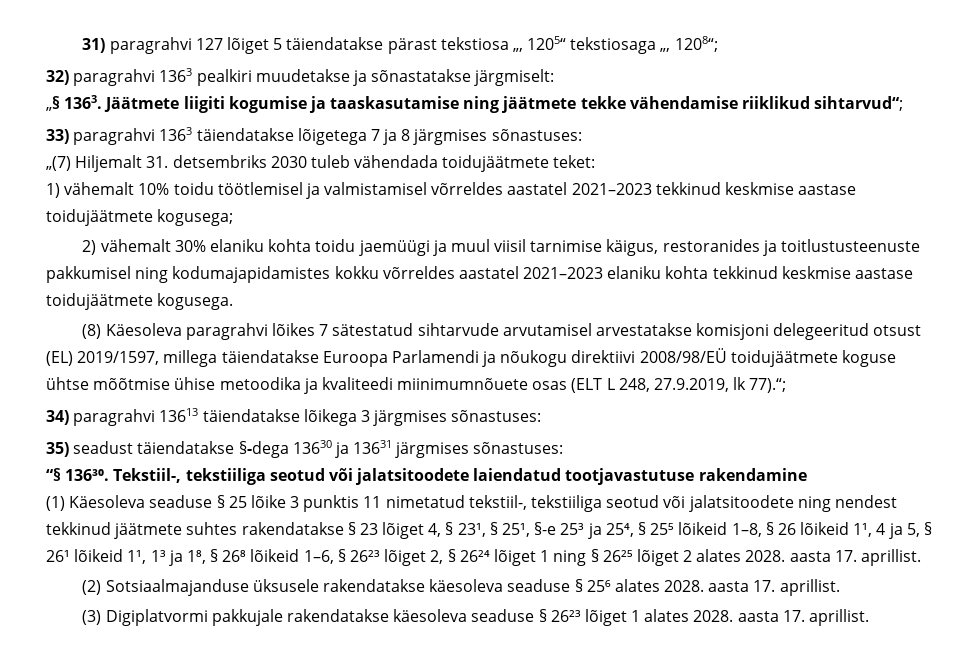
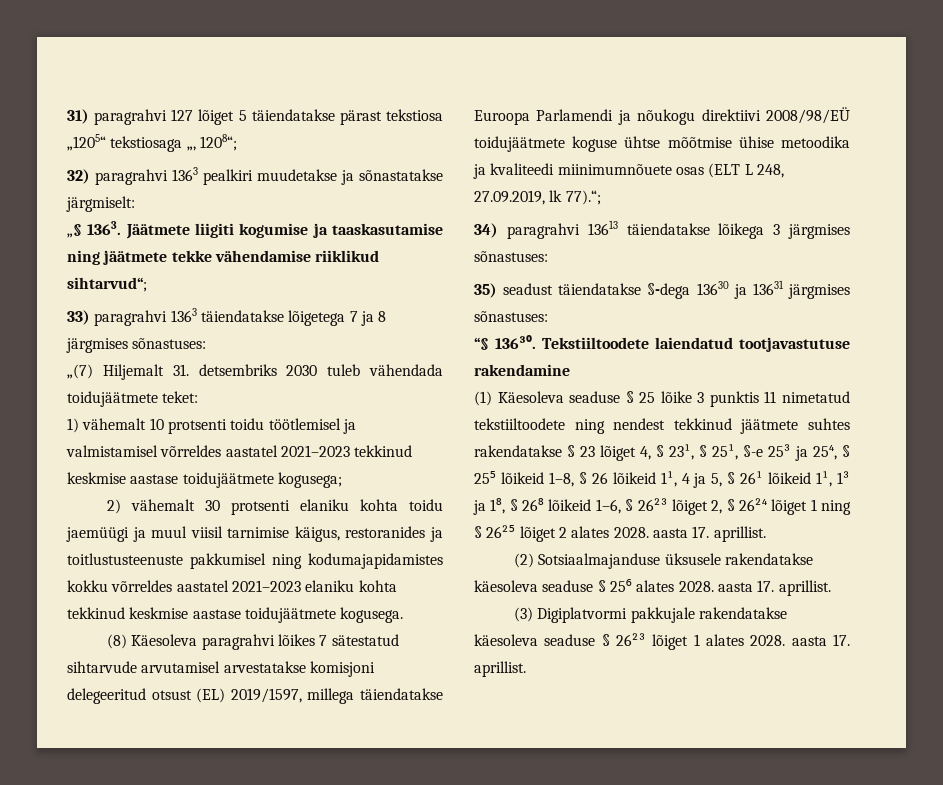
[512,36,567,52] „, 1205“ -> [67,134,106,151] „1205“
[138,183,170,195] 10% -> [149,418,227,434] 10 protsenti
[174,240,206,252] 30% -> [204,500,290,515] 30 protsenti
[654,378,730,392] 27.9.2019, -> [474,190,545,205] 27.09.2019,
[113,468,470,485] Tekstiil-, tekstiiliga seotud või jalatsitoodete -> [542,337,649,349] Tekstiiltoodete
[468,495,794,512] tekstiil-, tekstiiliga seotud või jalatsitoodete -> [474,418,565,430] tekstiiltoodete

